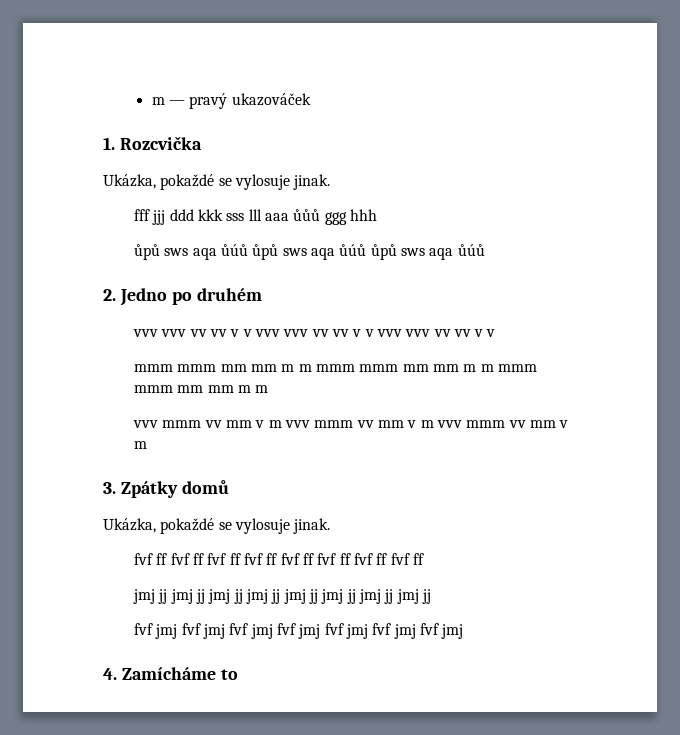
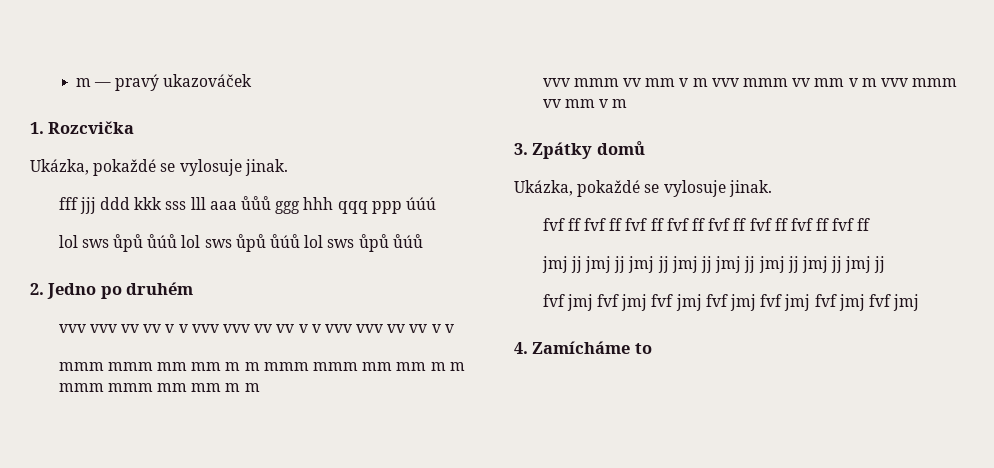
[134,244,454,260] // ůpů sws aqa ůúů ůpů sws aqa ůúů ůpů sws aqa -> [337,197,436,214] [58,234,389,252] qqq ppp úúú // lol sws ůpů ůúů lol sws ůpů ůúů lol sws ůpů

